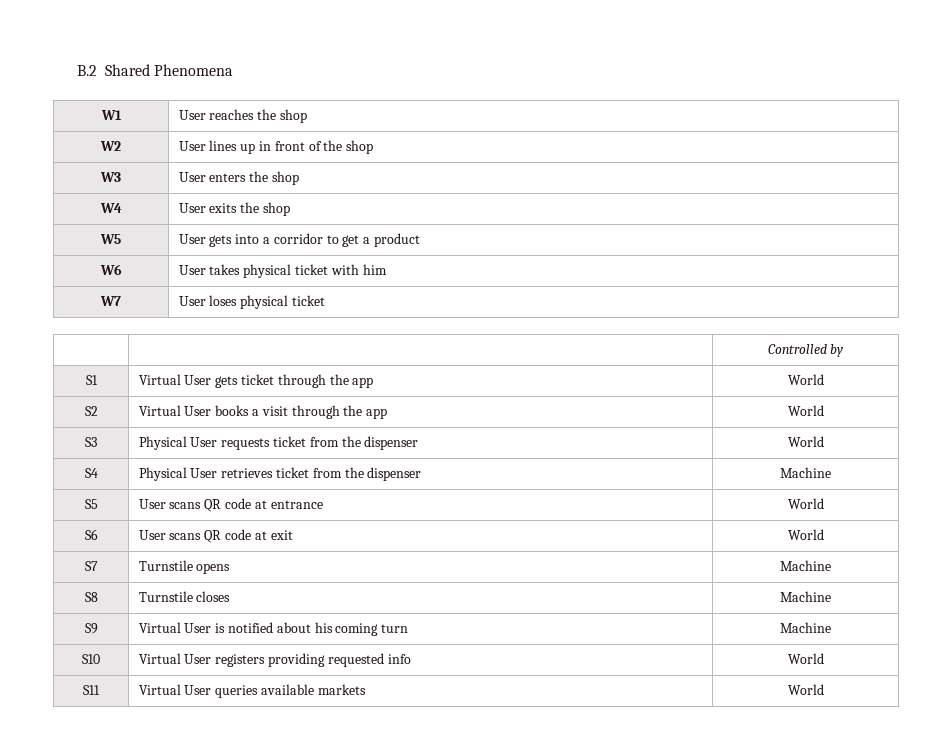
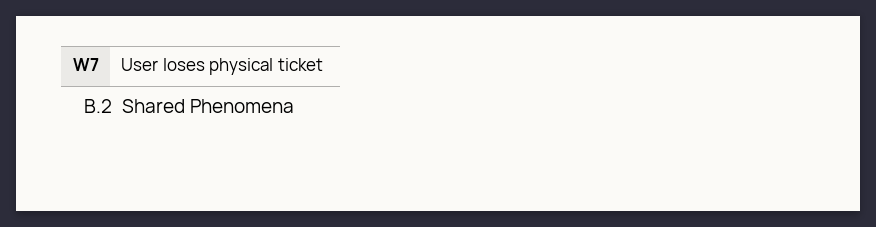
[76,64,233,76] [100,110,122,120] [178,109,308,123] [100,141,121,151] [178,140,374,154] [100,172,121,182] [178,171,300,185] [99,203,122,213] [178,202,291,216] [100,234,121,244] [178,233,420,247] [99,264,122,275] [178,264,387,278] B.2 Shared Phenomena // W1 | User reaches the shop // W2 | User lines up in front of the shop // W3 | User enters the shop // W4 | User exits the shop // W5 | User gets into a corridor to get a product // W6 | User takes physical ticket with him // -> (73, 64) none
[767,344,845,357] [85,375,98,385] [138,374,374,388] [787,374,824,385] [84,406,98,416] [138,405,388,419] [787,405,824,416] [85,437,97,447] [138,436,419,450] [787,436,824,447] [84,468,98,478] [138,467,422,481] [780,467,831,478] [84,499,98,509] [138,498,323,512] [787,498,824,509] [84,529,98,540] [138,529,293,543] [787,529,824,540] [84,561,98,571] [138,560,231,574] [780,560,831,571] [84,592,98,602] [138,591,231,602] [780,591,831,602] [84,623,98,634] [138,622,409,636] [780,622,831,633] [82,654,100,664] [138,653,411,667] [787,653,824,664] [83,685,100,695] [138,684,366,698] [787,684,824,695] // | | Controlled by // S1 | Virtual User gets ticket through the app | World // S2 | Virtual User books a visit through the app | World // S3 | Physical User requests ticket from the dispenser | World // S4 | Physical User retrieves ticket from the dispenser | Machine // S5 | User scans QR code at entrance | World // S6 | User scans QR code at exit | World // S7 | Turnstile opens | Machine // S8 | Turnstile closes | Machine // S9 | Virtual User is notified about his coming turn | Machine // S10 | Virtual User registers providing requested info | World // S11 | Virtual User queries available markets | World -> [84,99,294,113] // B.2 Shared Phenomena

